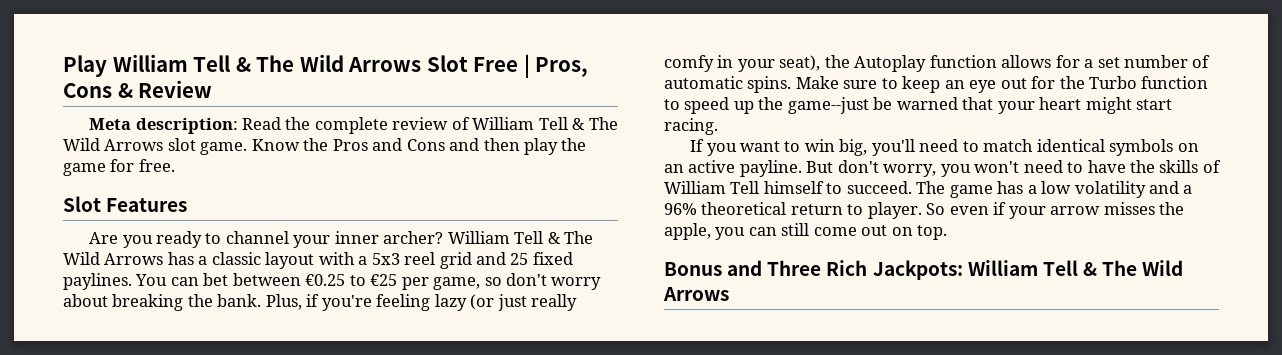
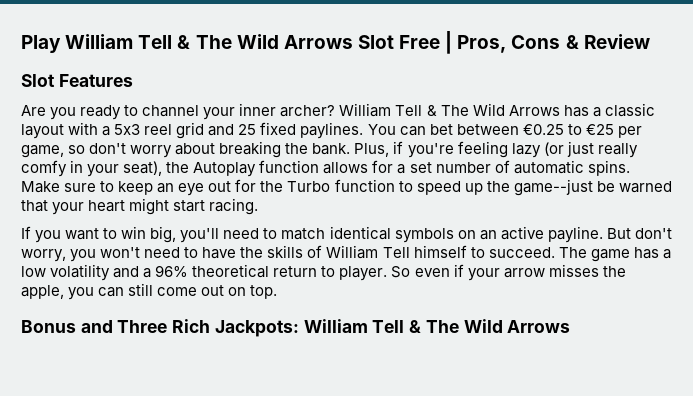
[89,117,618,134] [63,138,587,155] [63,159,175,176] // Meta description: Read the complete review of William Tell & The Wild Arrows slot game. Know the Pros and Cons and then play the game for free. -> (650, 41) none

